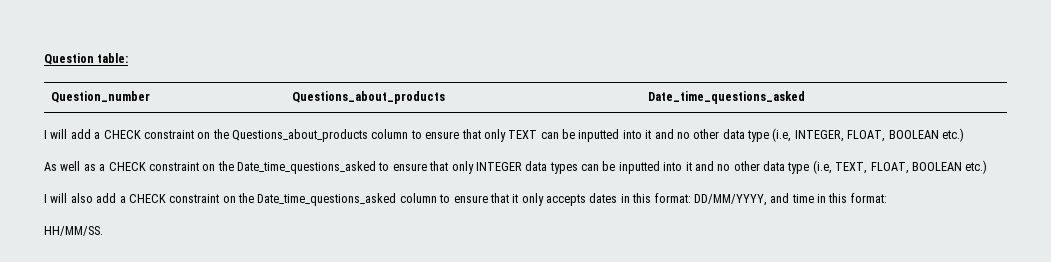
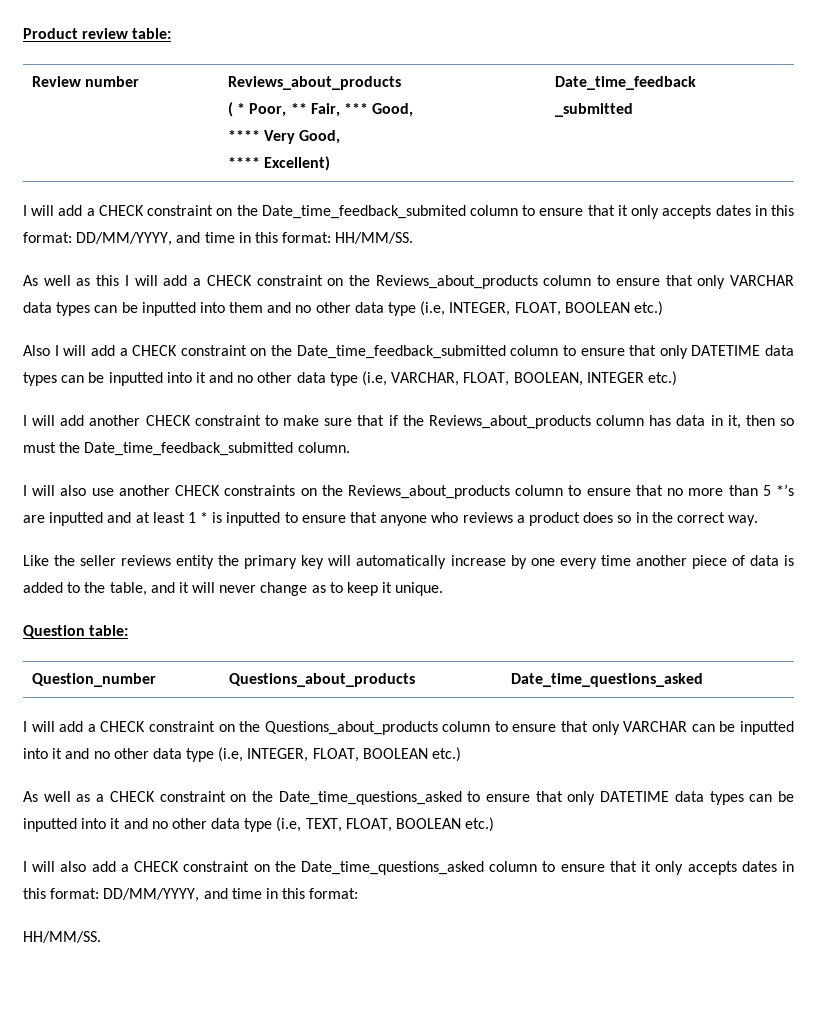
(44, 59) none -> [23,28,172,39] [32,76,140,87] [228,76,402,90] [228,102,414,117] [228,130,341,144] [228,156,331,171] [555,76,697,90] [555,103,634,117] [23,205,794,219] [23,232,414,246] [23,275,794,289] [23,301,663,316] [23,345,794,359] [23,371,677,386] [23,415,794,429] [23,442,350,456] [23,484,794,499] [23,512,759,526] [23,555,795,569] [23,582,444,596] Product review table: // Review number | Reviews_about_products // ( * Poor, ** Fair, *** Good, // **** Very Good, // **** Excellent) | Date_time_feedback // _submitted // I will add a CHECK constraint on the Date_time_feedback_submited column to ensure that it only accepts dates in this format: DD/MM/YYYY, and time in this format: HH/MM/SS. // As well as this I will add a CHECK constraint on the Reviews_about_products column to ensure that only VARCHAR data types can be inputted into them and no other data type (i.e, INTEGER, FLOAT, BOOLEAN etc.) // Also I will add a CHECK constraint on the Date_time_feedback_submitted column to ensure that only DATETIME data types can be inputted into it and no other data type (i.e, VARCHAR, FLOAT, BOOLEAN, INTEGER etc.) // I will add another CHECK constraint to make sure that if the Reviews_about_products column has data in it, then so must the Date_time_feedback_submitted column. // I will also use another CHECK constraints on the Reviews_about_products column to ensure that no more than 5 *’s are inputted and at least 1 * is inputted to ensure that anyone who reviews a product does so in the correct way. // Like the seller reviews entity the primary key will automatically increase by one every time another piece of data is added to the table, and it will never change as to keep it unique. //
[508,130,538,139] TEXT -> [623,721,688,732] VARCHAR
[475,162,522,171] INTEGER -> [600,791,670,802] DATETIME

